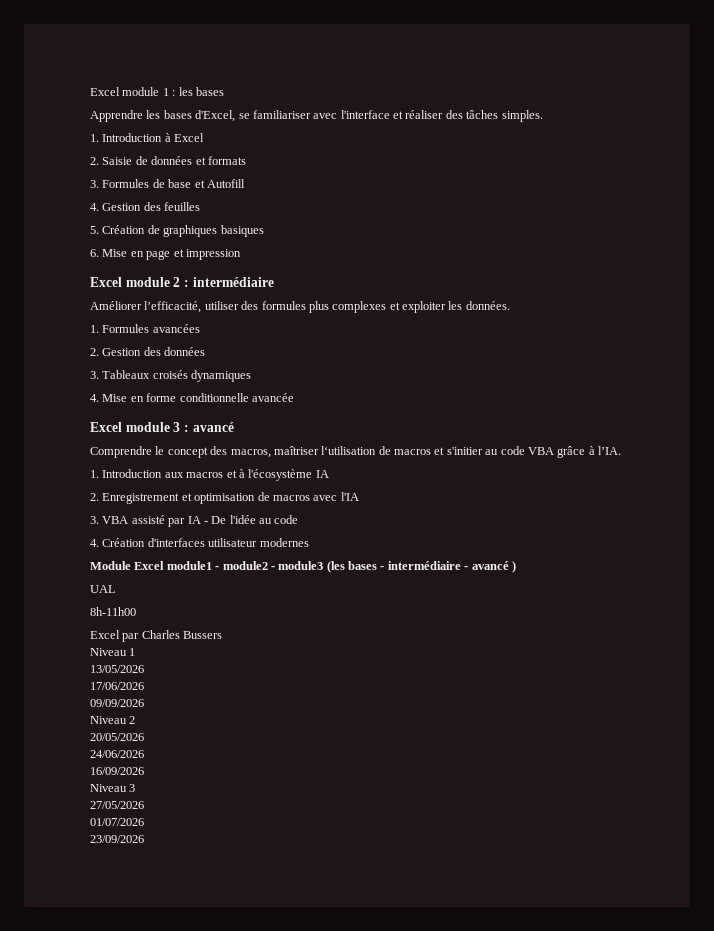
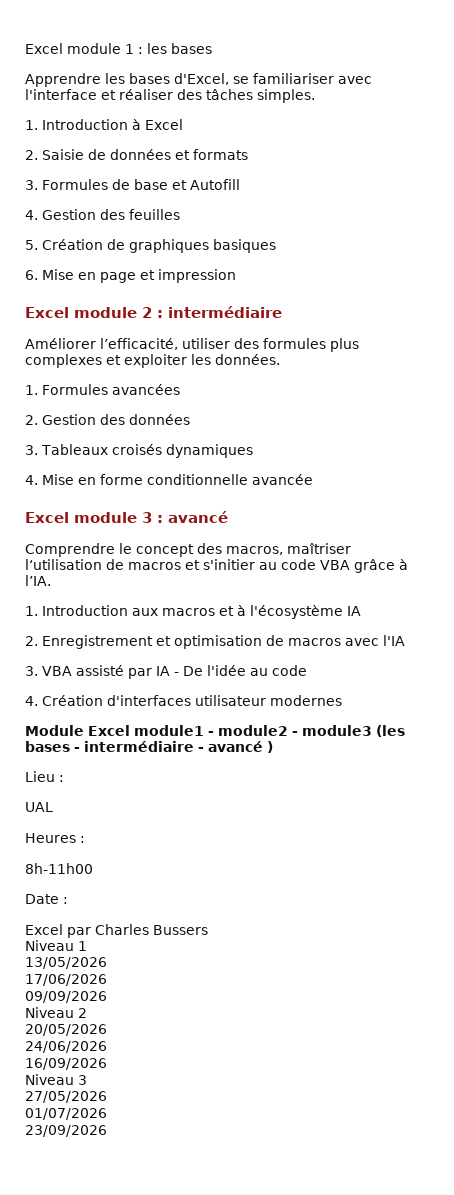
(516, 567) none -> [25,771,64,782] // Lieu :
(116, 589) none -> [25,833,85,843] // Heures :
(136, 611) none -> [25,894,68,904] // Date :

